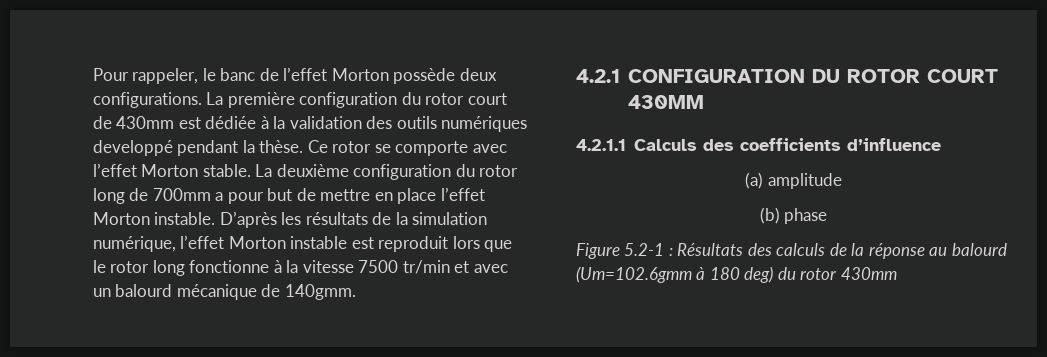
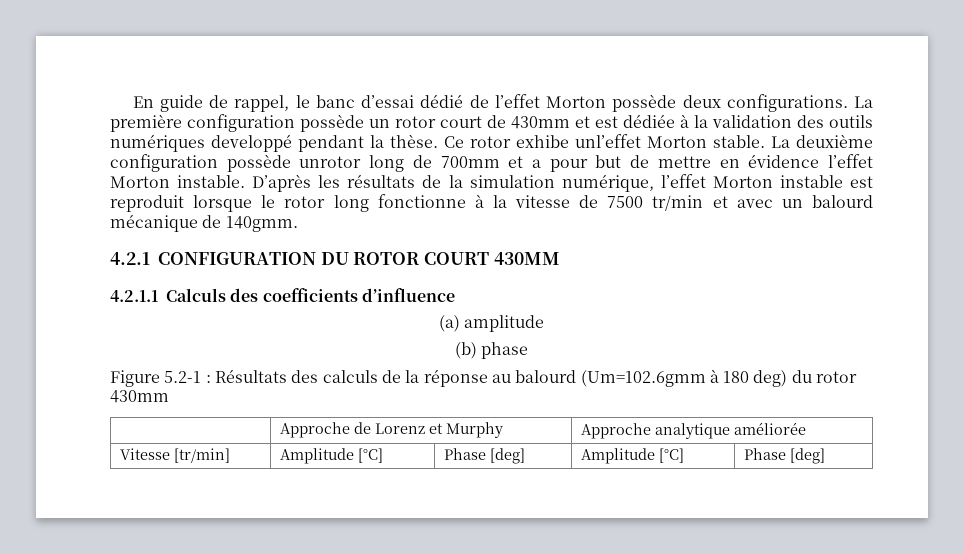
[93,68,256,84] Pour rappeler, le banc -> [132,94,464,112] En guide de rappel, le banc d’essai dédié
[401,92,421,105] du -> [300,114,390,132] possède un
(175, 122) none -> [575,116,590,128] et
[374,141,507,156] [93,163,137,177] se comporte avec l’effet -> [516,134,641,148] exhibe unl’effet
[455,164,519,177] du rotor -> [226,154,362,172] possède unrotor
(211, 194) none -> [508,156,524,168] et
[397,188,437,204] place -> [748,154,820,168] évidence
[452,236,513,252] lors que -> [193,195,253,212] lorsque
(354, 266) none -> [579,195,599,208] de
(897, 273) none -> [280,422,504,438] [581,422,807,439] [120,448,231,463] [280,448,384,464] [444,448,526,464] [581,448,685,464] [744,448,826,464] // | Approche de Lorenz et Murphy | Approche analytique améliorée // Vitesse [tr/min] | Amplitude [°C] | Phase [deg] | Amplitude [°C] | Phase [deg]

